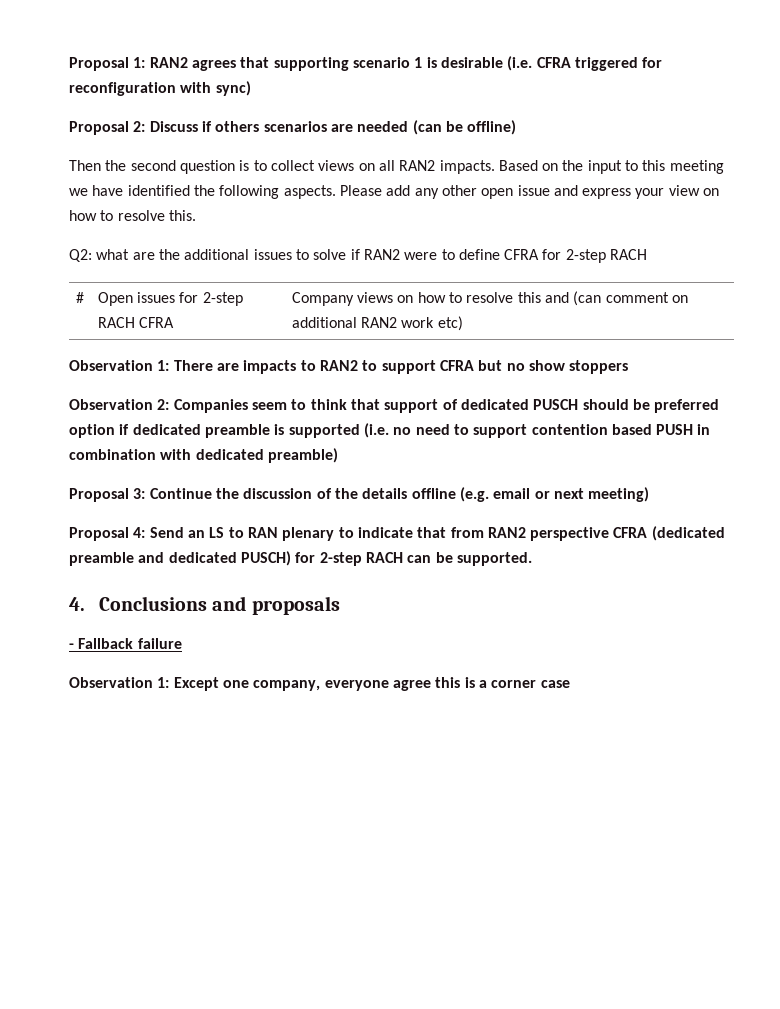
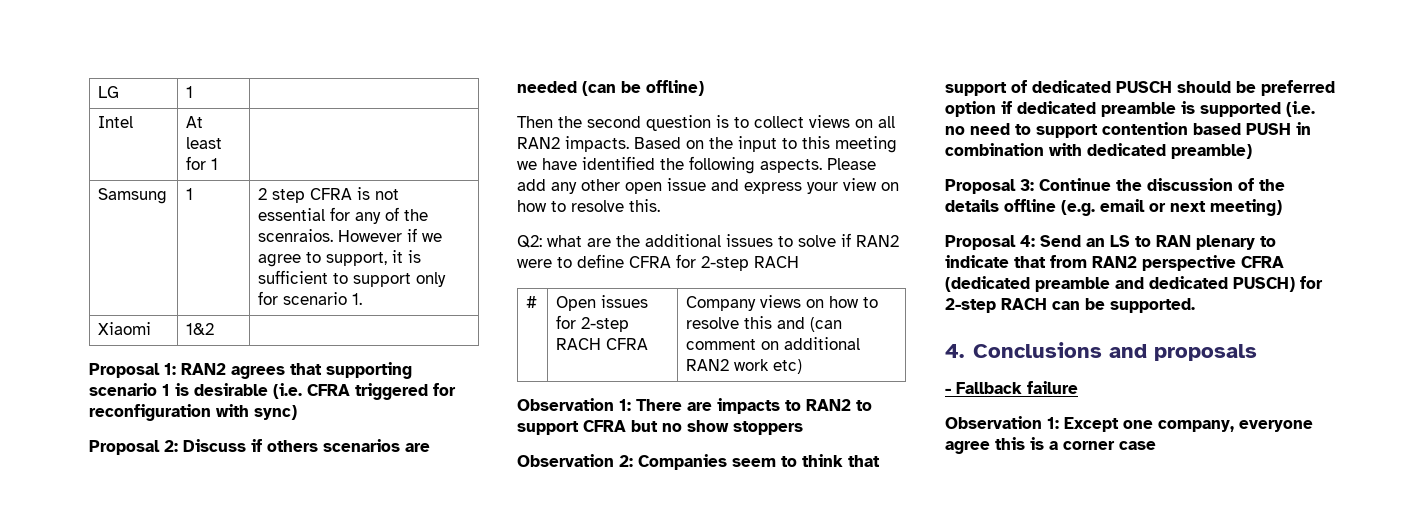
(69, 64) none -> [98,86,120,98] [186,86,194,98] [98,116,134,128] [186,116,204,128] [186,137,223,149] [186,156,219,170] [98,188,168,204] [186,188,194,200] [258,187,400,203] [258,207,429,224] [258,228,443,242] [258,250,422,267] [258,270,447,287] [258,291,363,305] [98,322,152,335] [186,323,215,335] LG | 1 | // Intel | At least for 1 | // Samsung | 1 | 2 step CFRA is not essential for any of the scenraios. However if we agree to support, it is sufficient to support only for scenario 1. // Xiaomi | 1&2 | //

